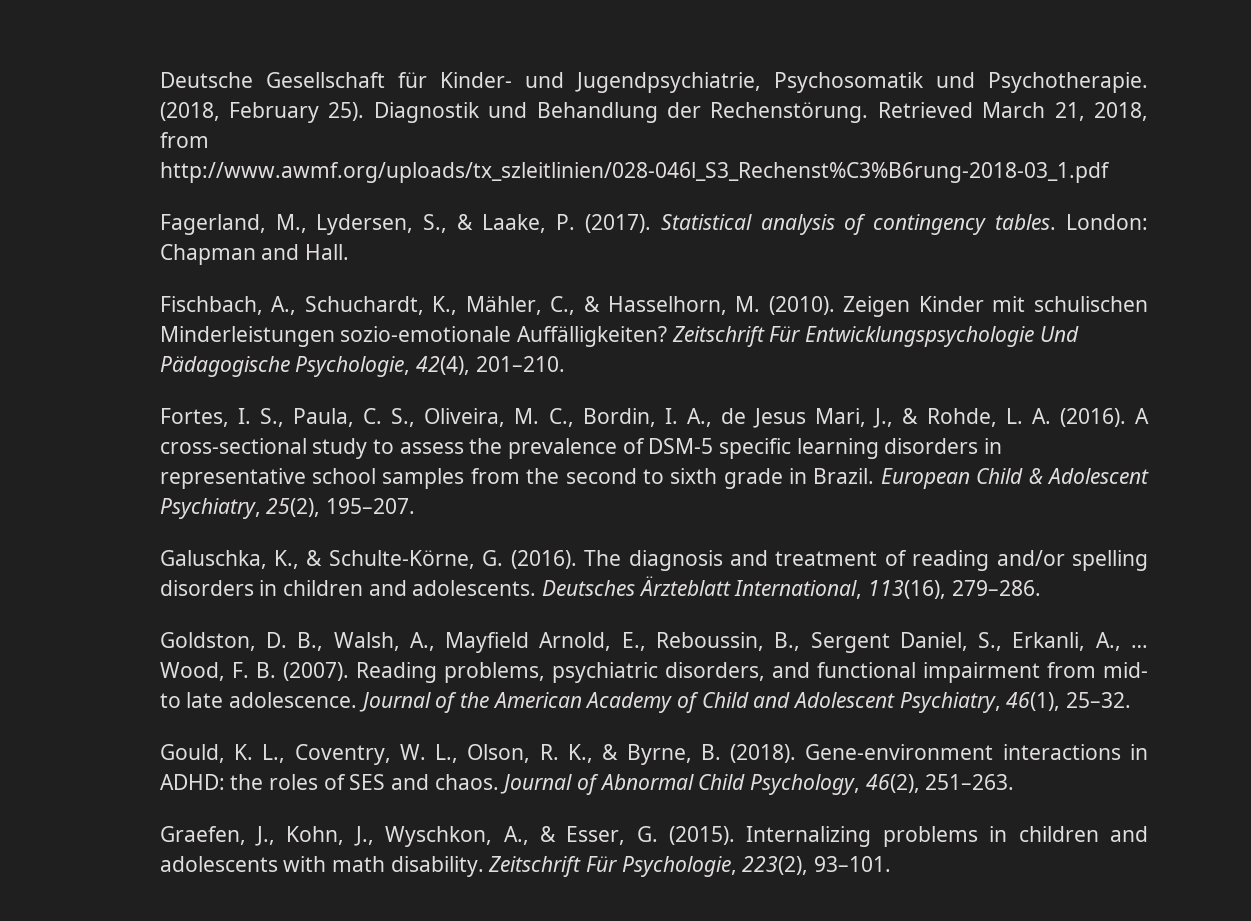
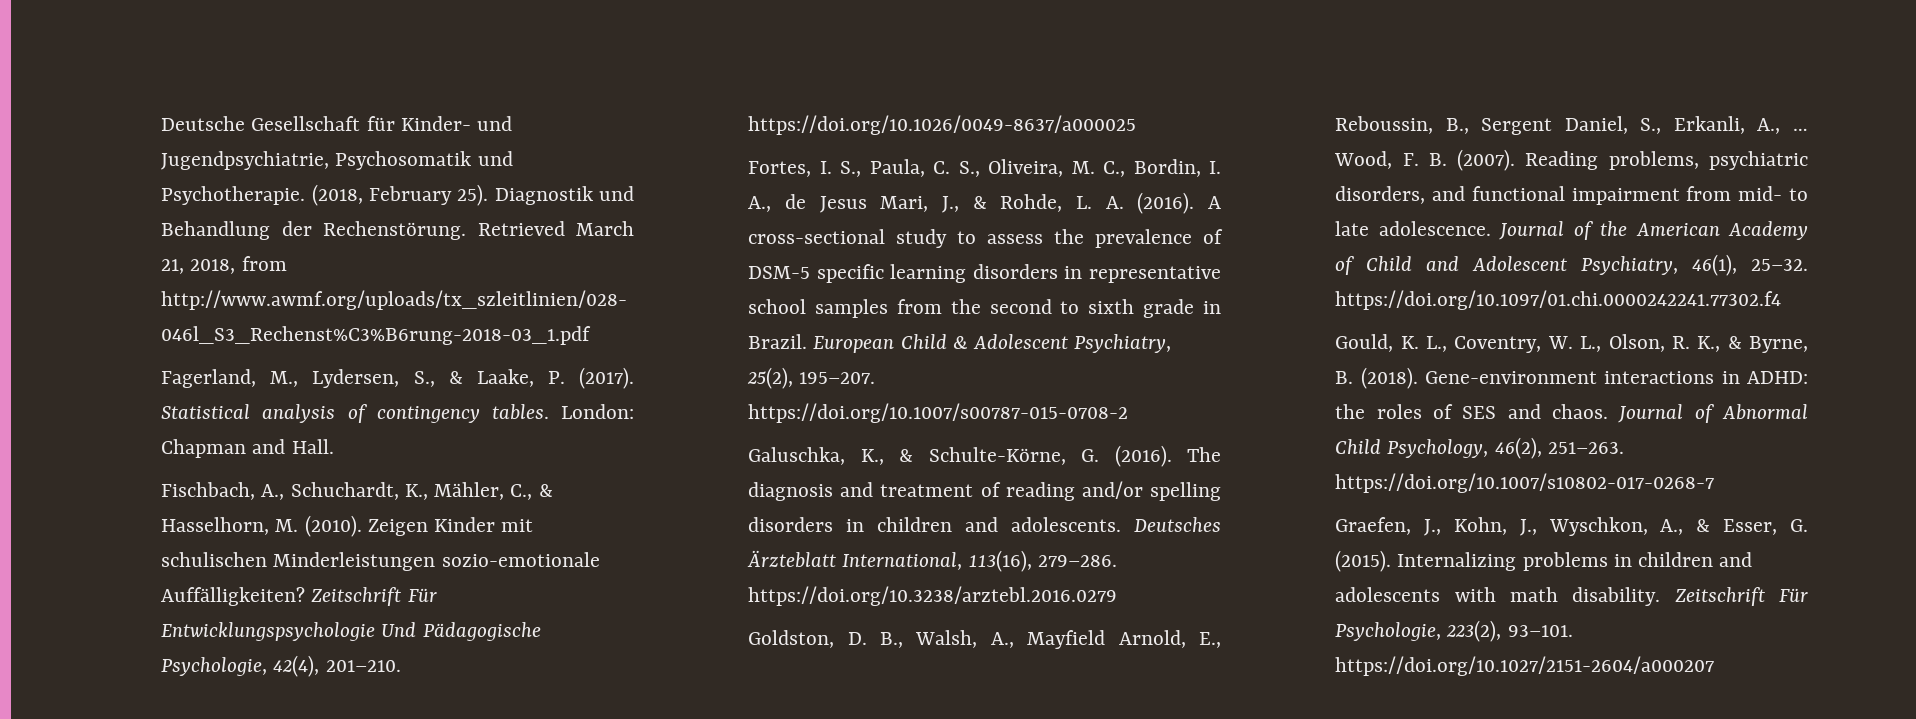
(565, 364) none -> [748,115,1137,135] https://doi.org/10.1026/0049-8637/a000025
(416, 506) none -> [748,403,1129,423] https://doi.org/10.1007/s00787-015-0708-2
(1041, 588) none -> [748,586,1118,606] https://doi.org/10.3238/arztebl.2016.0279
(1132, 700) none -> [1335,290,1782,310] https://doi.org/10.1097/01.chi.0000242241.77302.f4
(1015, 782) none -> [1335,473,1715,493] https://doi.org/10.1007/s10802-017-0268-7
(892, 864) none -> [1335,656,1715,676] https://doi.org/10.1027/2151-2604/a000207

